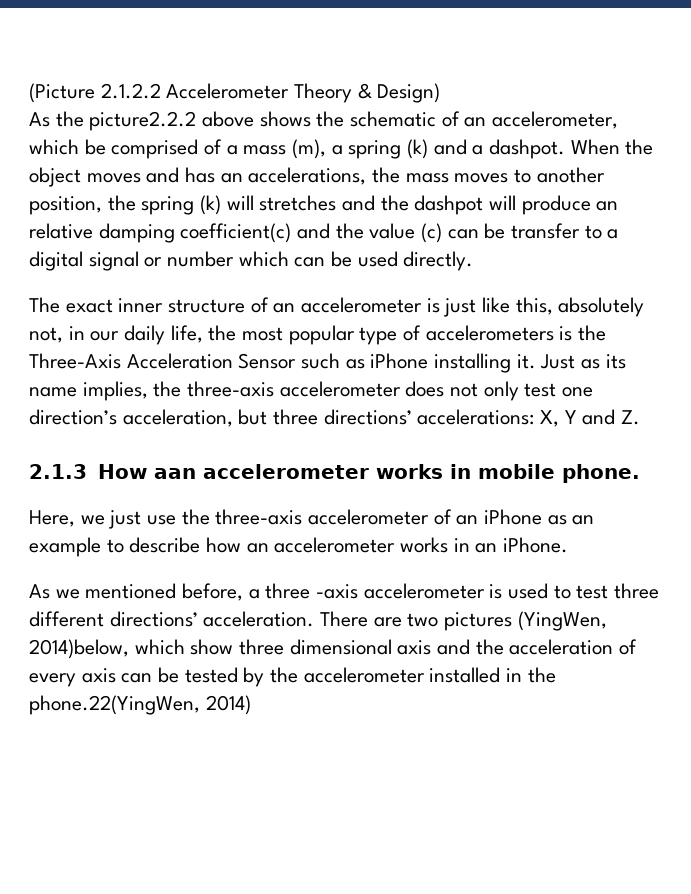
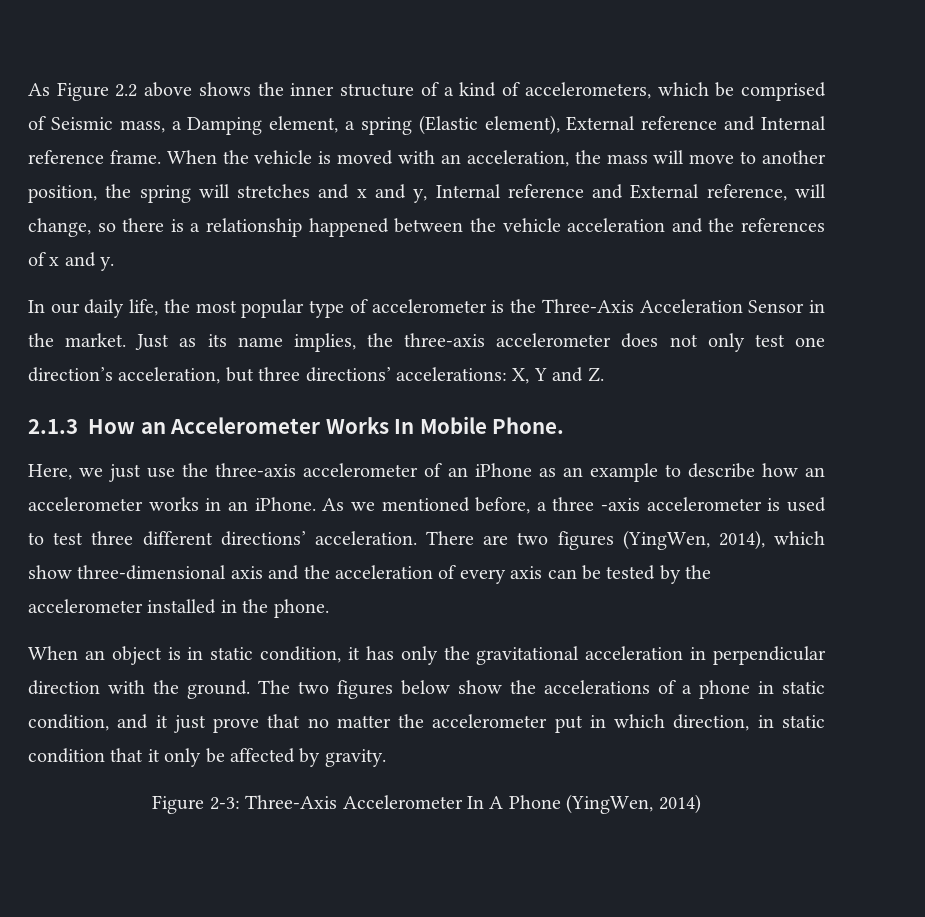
[29,83,441,103] [29,111,619,131] [29,139,654,159] [29,167,509,187] (Picture 2.1.2.2 Accelerometer Theory & Design) // As the picture2.2.2 above shows the schematic of an accelerometer, which be comprised of a mass (m), a spring (k) and a dashpot. When the object moves and has an accelerations, the mass moves -> [28,82,827,101] [28,115,826,135] [28,150,735,167] As Figure 2.2 above shows the inner structure of a kind of accelerometers, which be comprised of Seismic mass, a Damping element, a spring (Elastic element), External reference and Internal reference frame. When the vehicle is moved with an acceleration, the mass will move
[200,195,222,215] (k) -> (191, 194) none
[380,195,619,215] [29,223,619,243] [29,251,474,271] [29,297,645,317] [29,326,85,343] the dashpot will produce an relative damping coefficient(c) and the value (c) can be transfer to a digital signal or number which can be used directly. // The exact inner structure of an accelerometer is just like this, absolutely not, in -> [356,184,827,203] [28,218,825,237] [28,252,115,271] [28,300,45,313] x and y, Internal reference and External reference, will change, so there is a relationship happened between the vehicle acceleration and the references of x and y. // In
[425,325,554,341] accelerometers -> [371,299,487,313] accelerometer
[301,353,536,373] such as iPhone installing it. -> [809,300,826,313] [28,333,127,347] in the market.
[153,464,640,483] aan accelerometer works in mobile phone. -> [140,416,565,434] an Accelerometer Works In Mobile Phone.
(569, 545) // -> (316, 504) none
[444,611,607,631] [29,639,392,659] pictures (YingWen, 2014)below, which show three dimensional -> [557,530,825,550] [28,565,227,580] figures (YingWen, 2014), which show three-dimensional
[29,695,200,715] phone.22(YingWen, -> [273,599,329,618] [28,646,826,665] [28,680,825,699] [28,714,825,733] [28,748,386,767] [152,794,654,814] phone. // When an object is in static condition, it has only the gravitational acceleration in perpendicular direction with the ground. The two figures below show the accelerations of a phone in static condition, and it just prove that no matter the accelerometer put in which direction, in static condition that it only be affected by gravity. // Figure 2-3: Three-Axis Accelerometer In A Phone (YingWen,

